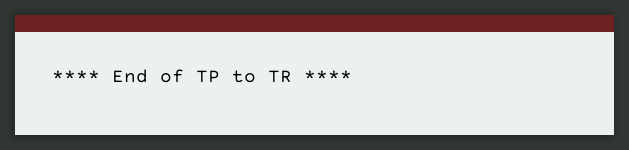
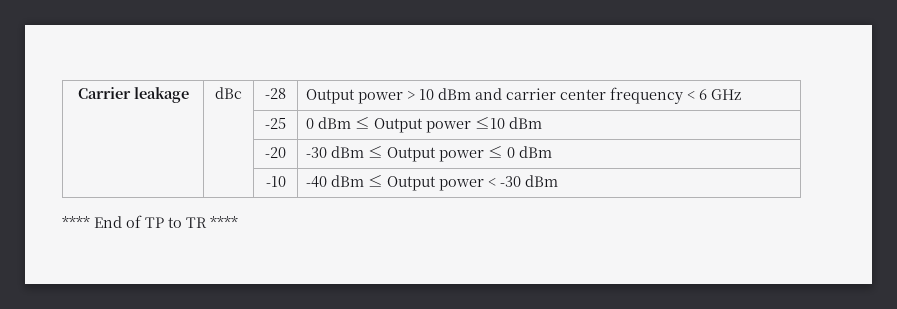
(52, 76) none -> [77,87,189,103] [215,87,242,99] [265,88,286,99] [306,87,742,104] [265,118,286,129] [306,117,543,133] [265,147,286,158] [306,146,553,162] [265,176,286,187] [306,175,559,191] Carrier leakage | dBc | -28 | Output power > 10 dBm and carrier center frequency < 6 GHz // | | -25 | 0 dBm ≤ Output power ≤10 dBm // | | -20 | -30 dBm ≤ Output power ≤ 0 dBm // | | -10 | -40 dBm ≤ Output power < -30 dBm //

